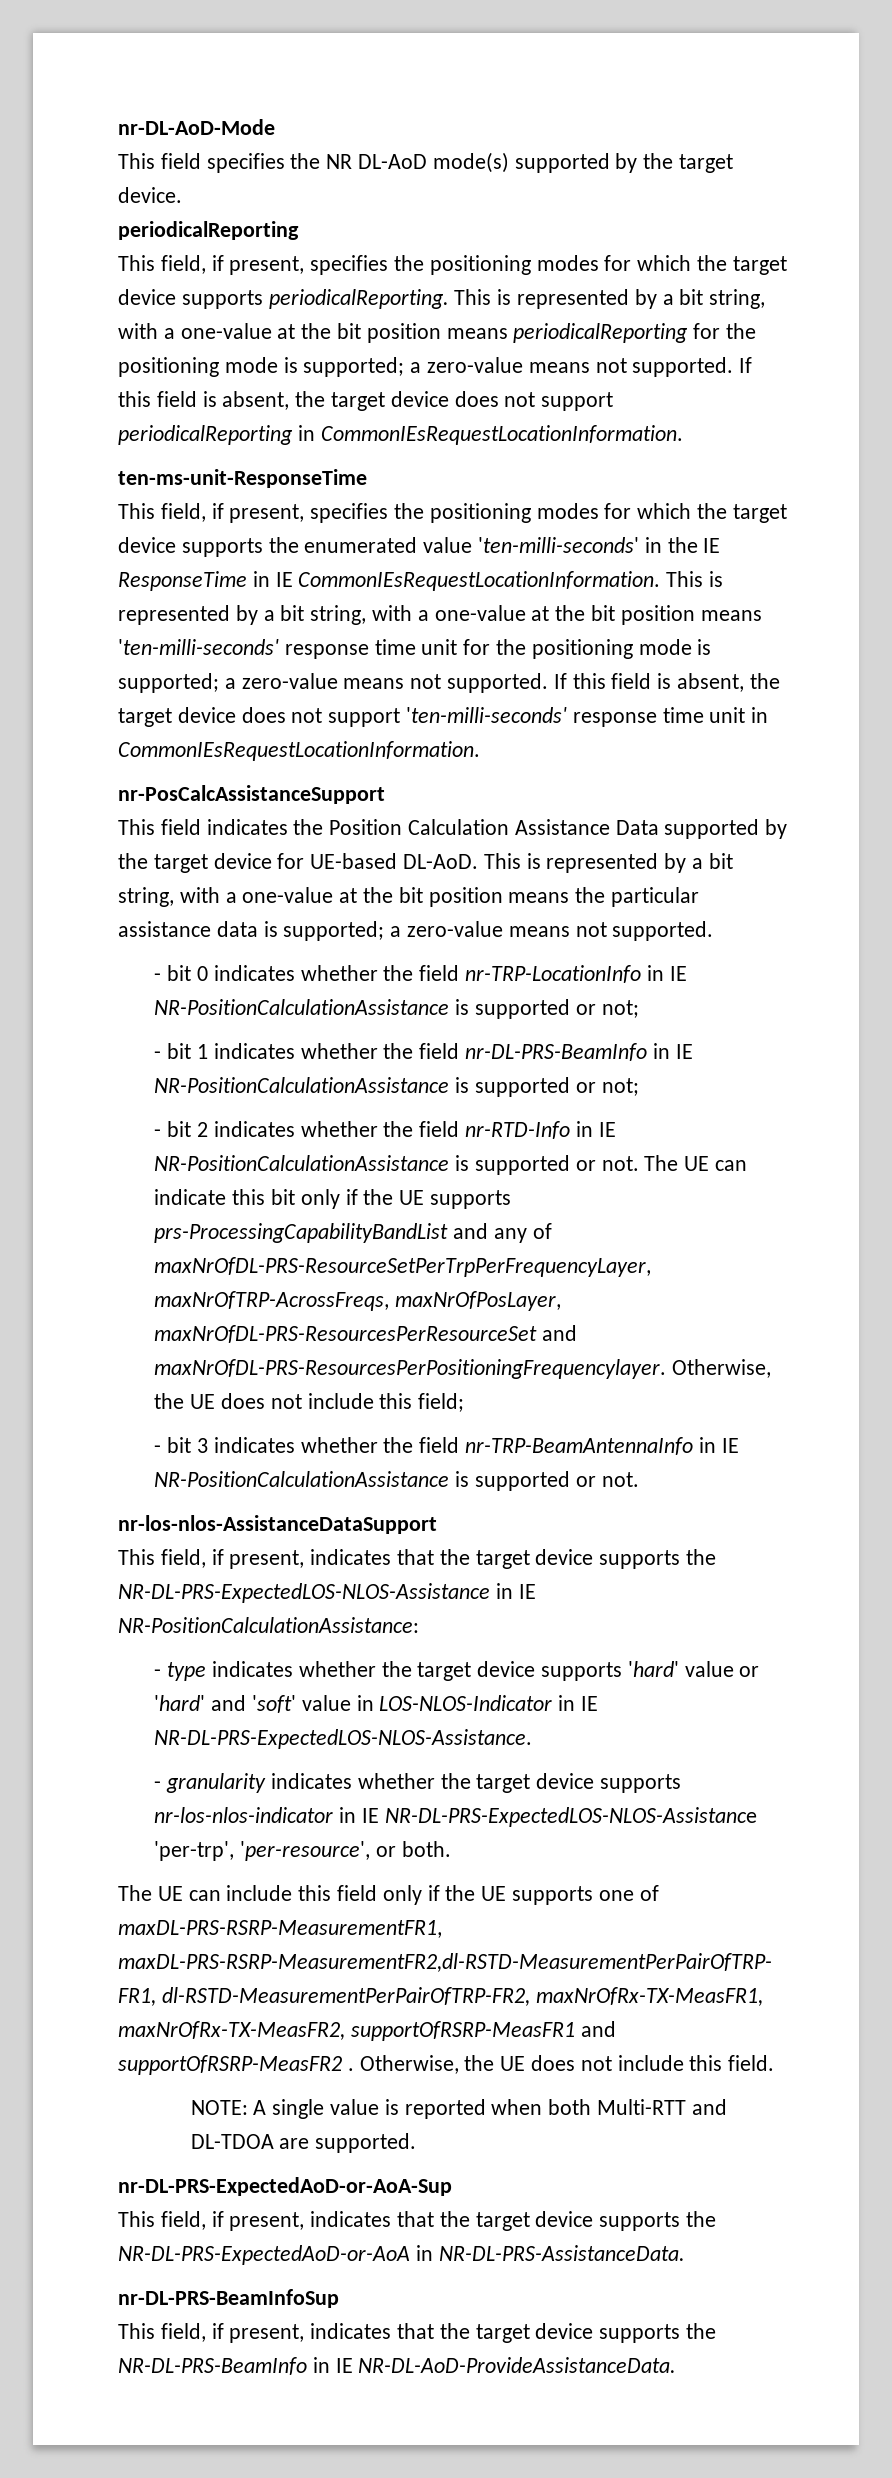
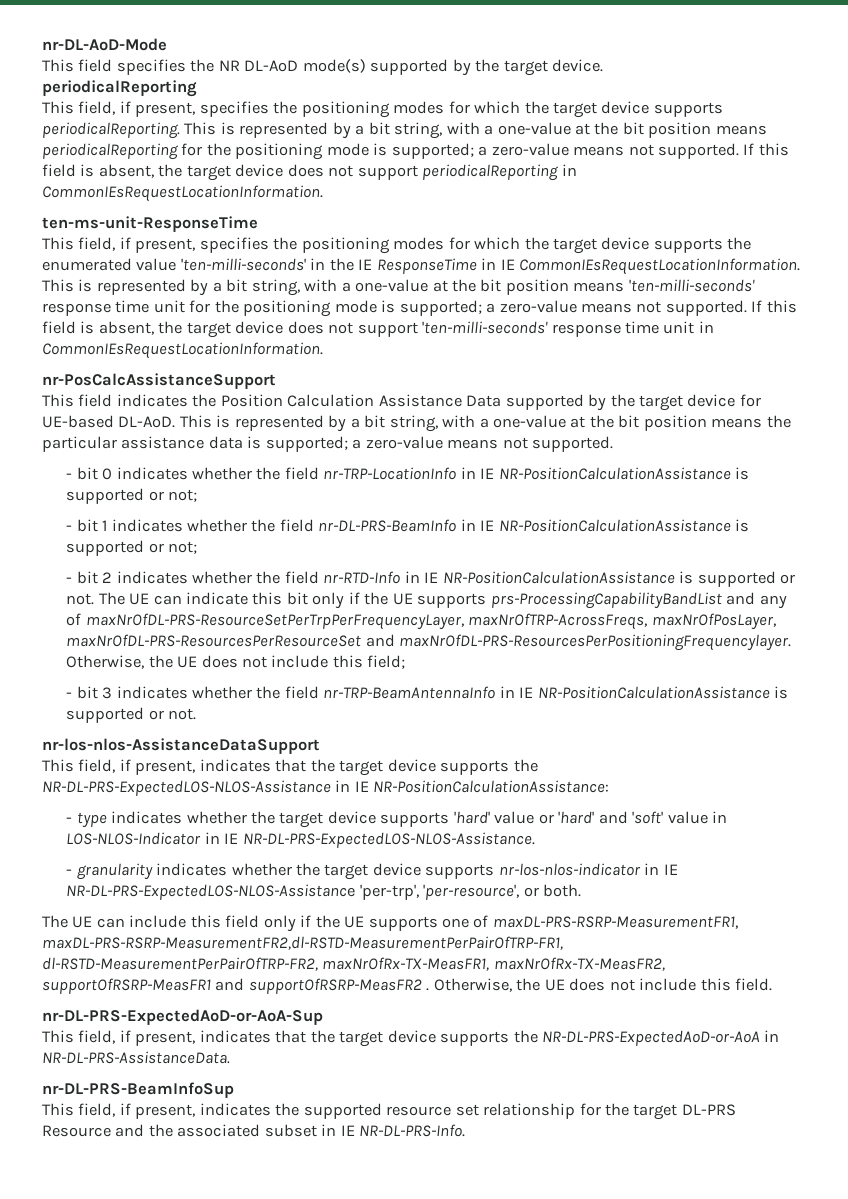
[190,2099,727,2119] [190,2133,417,2153] // NOTE: A single value is reported when both Multi-RTT and DL-TDOA are supported. -> (773, 984) none
[397,2323,717,2343] [118,2357,677,2375] that the target device supports the NR-DL-PRS-BeamInfo in IE NR-DL-AoD-ProvideAssistanceData. -> [275,1103,736,1120] [42,1124,466,1137] the supported resource set relationship for the target DL-PRS Resource and the associated subset in IE NR-DL-PRS-Info.

